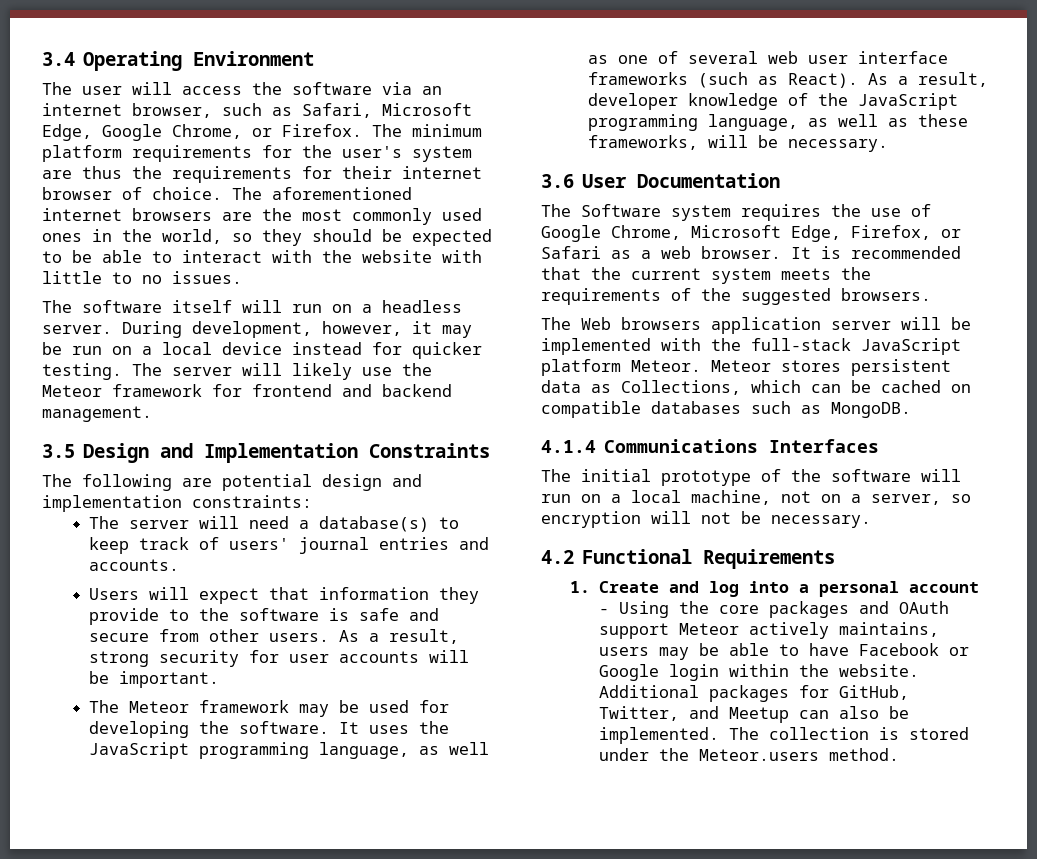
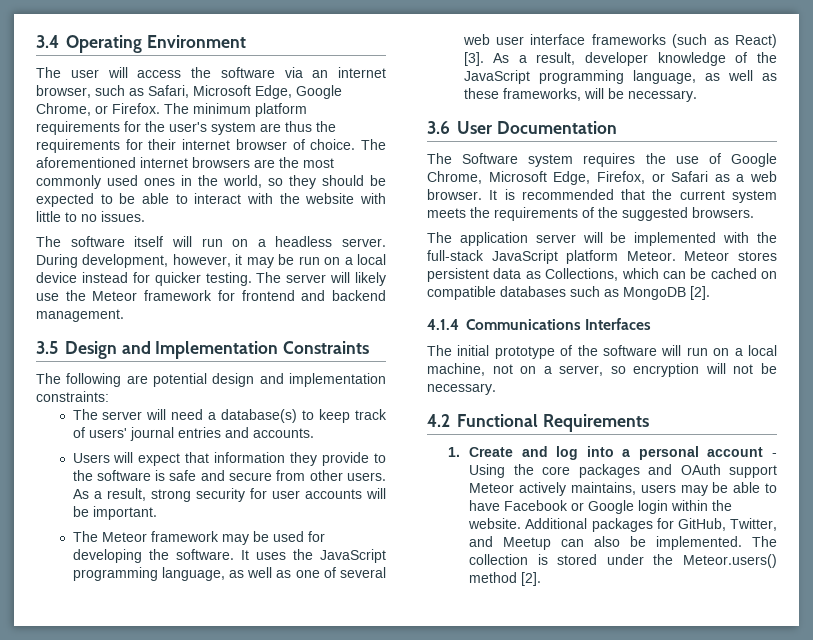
[787,73,858,88] React). -> [735,34,777,48] [463,52,484,66] React) [3].
[581,317,701,330] Web browsers -> (452, 237) none
[831,402,911,418] MongoDB. -> [623,286,710,300] MongoDB [2].
[698,748,899,761] Meteor.users method. -> [683,554,777,568] [469,572,542,586] Meteor.users() method [2].

